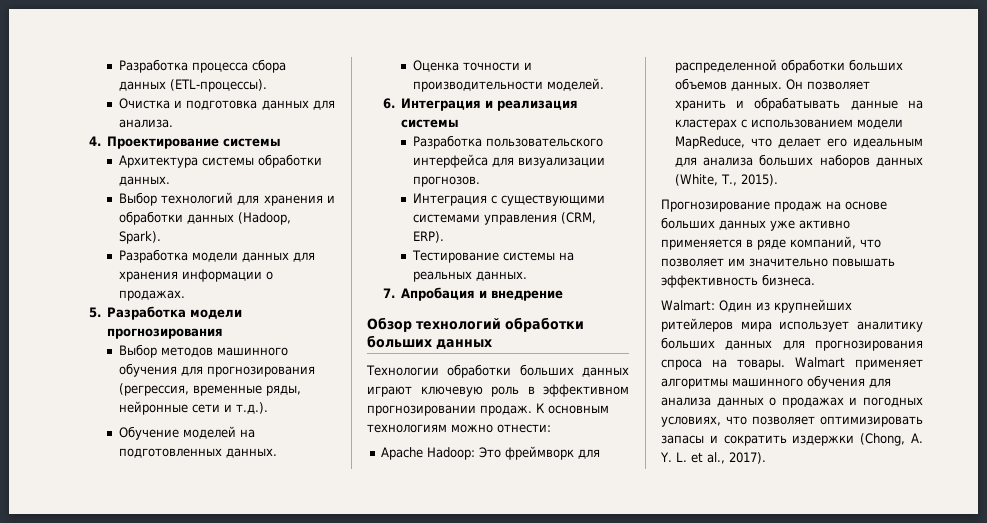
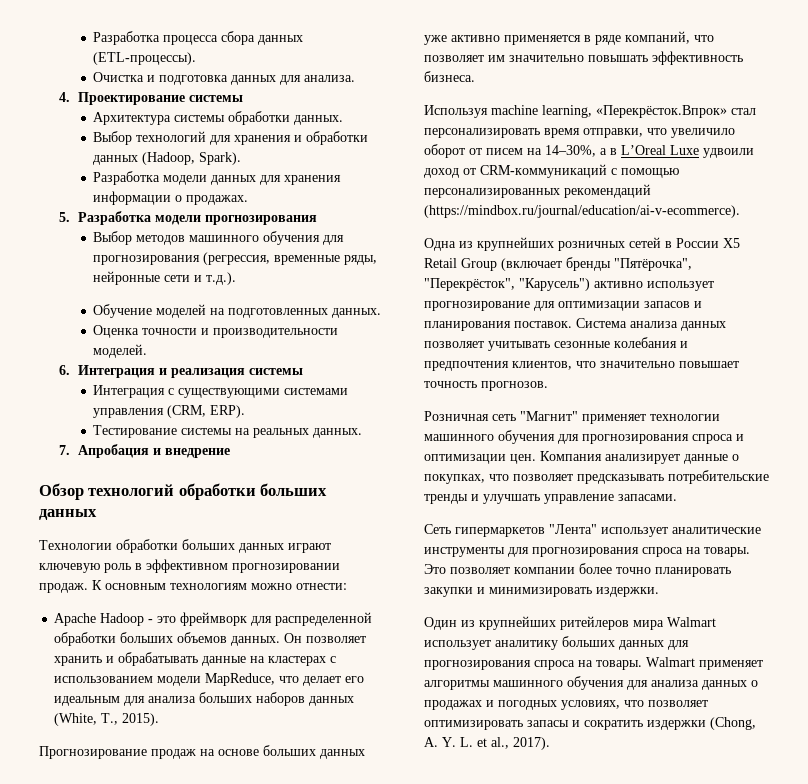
[412,135,603,149] [412,154,605,168] [412,176,480,187] // Разработка пользовательского интерфейса для визуализации прогнозов. -> (304, 371) none
[426,447,501,460] Hadoop: Это -> [100,613,177,626] Hadoop - это
[661,300,715,311] Walmart: -> [424,105,756,118] [424,128,735,138] [424,144,754,158] [424,164,679,178] [424,184,651,198] [424,205,740,218] [424,237,740,251] [424,257,692,271] [424,278,714,291] [424,301,702,311] [424,318,726,331] [424,337,688,351] [424,361,739,371] [424,381,548,391] [424,411,720,424] [424,430,744,444] [424,451,739,464] [424,470,769,484] [424,494,677,504] [424,524,761,537] [424,547,750,557] [424,563,731,577] [424,587,659,597] Используя machine learning, «Перекрёсток.Впрок» стал персонализировать время отправки, что увеличило оборот от писем на 14–30%, а в L’Oreal Luxe удвоили доход от CRM-коммуникаций с помощью персонализированных рекомендаций (https://mindbox.ru/journal/education/ai-v-ecommerce). // Одна из крупнейших розничных сетей в России X5 Retail Group (включает бренды "Пятёрочка", "Перекрёсток", "Карусель") активно использует прогнозирование для оптимизации запасов и планирования поставок. Система анализа данных позволяет учитывать сезонные колебания и предпочтения клиентов, что значительно повышает точность прогнозов. // Розничная сеть "Магнит" применяет технологии машинного обучения для прогнозирования спроса и оптимизации цен. Компания анализирует данные о покупках, что позволяет предсказывать потребительские тренды и улучшать управление запасами. // Сеть гипермаркетов "Лента" использует аналитические инструменты для прогнозирования спроса на товары. Это позволяет компании более точно планировать закупки и минимизировать издержки. //
(772, 326) none -> [667,617,716,627] Walmart

